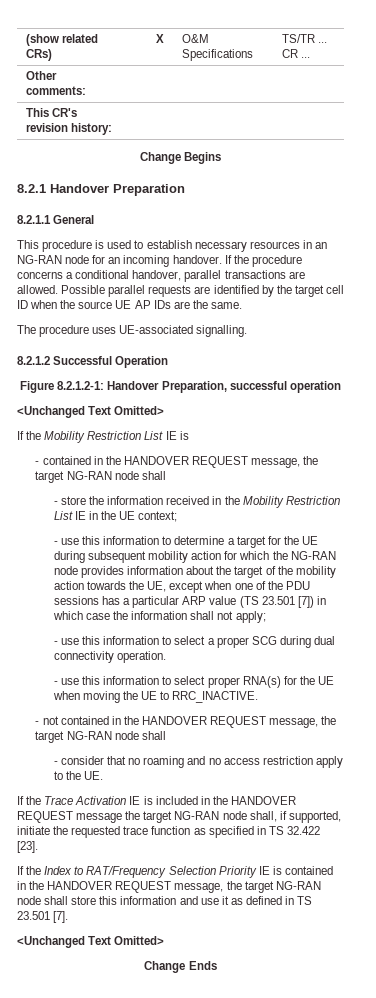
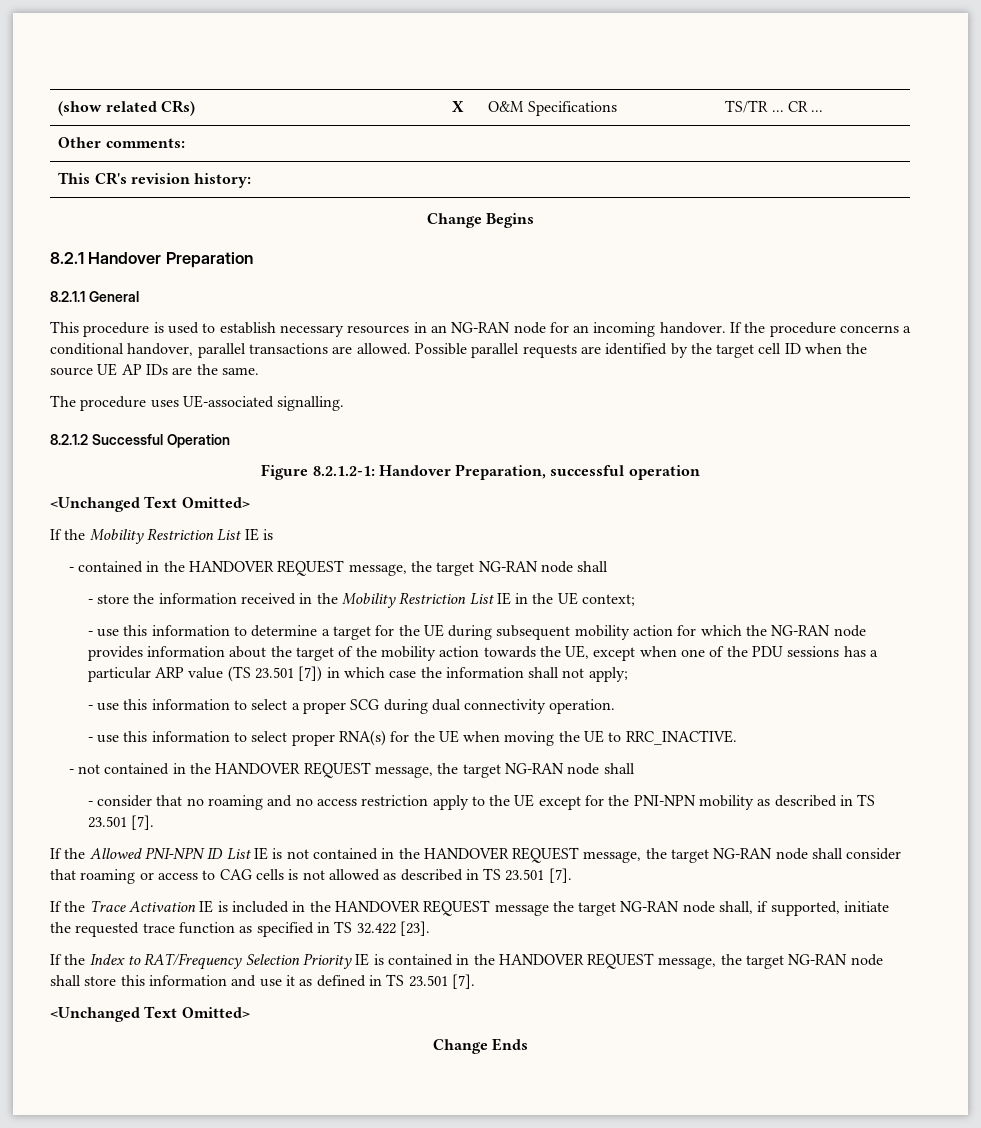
[84,771,104,780] UE. -> [514,794,876,810] [87,815,154,830] [50,847,902,863] [50,868,572,884] UE except for the PNI-NPN mobility as described in TS 23.501 [7]. // If the Allowed PNI-NPN ID List IE is not contained in the HANDOVER REQUEST message, the target NG-RAN node shall consider that roaming or access to CAG cells is not allowed as described in TS 23.501 [7].

